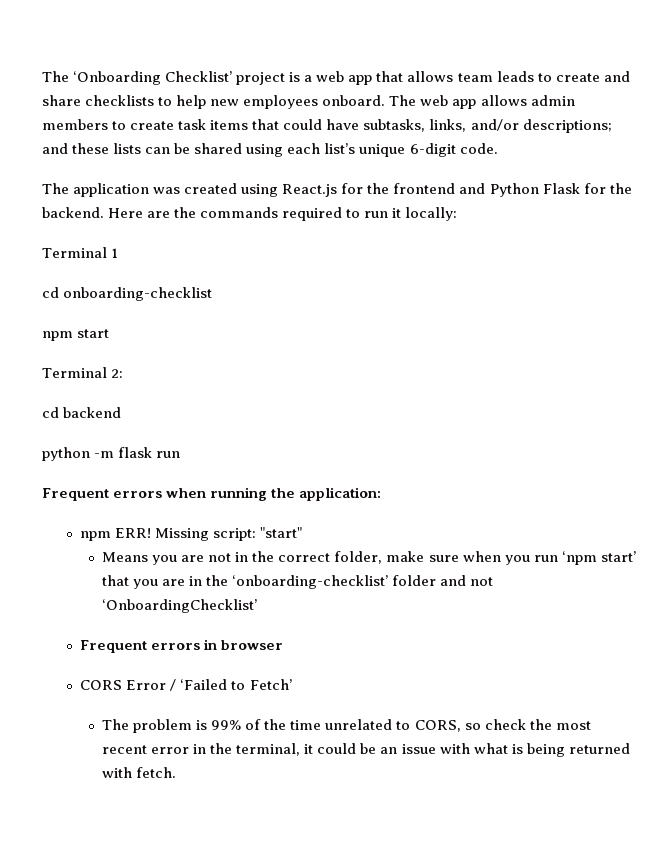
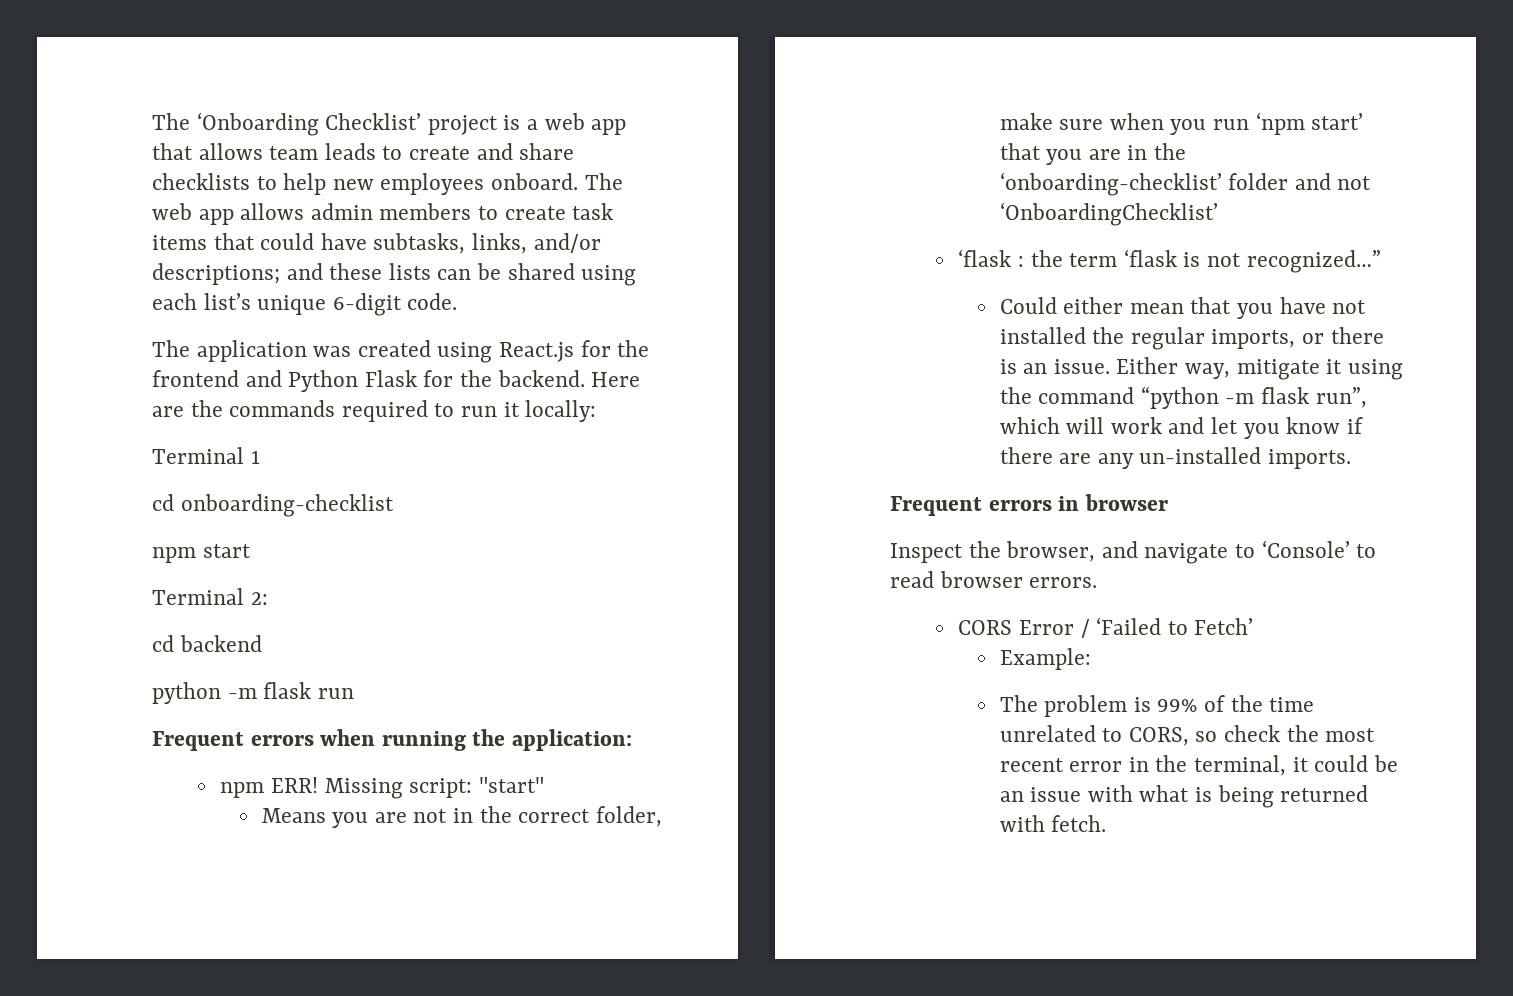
[80,639,284,653] Frequent errors in browser -> [958,249,1381,273] [999,297,1367,319] [999,327,1384,350] [999,357,1403,380] [999,386,1367,409] [999,417,1363,439] [999,447,1352,469] [890,494,1168,516] [890,540,1377,564] [890,571,1098,588] ‘flask : the term ‘flask is not recognized…” // Could either mean that you have not installed the regular imports, or there is an issue. Either way, mitigate it using the command “python -m flask run”, which will work and let you know if there are any un-installed imports. // Frequent errors in browser // Inspect the browser, and navigate to ‘Console’ to read browser errors.
(292, 684) none -> [999,648,1091,670] // Example:

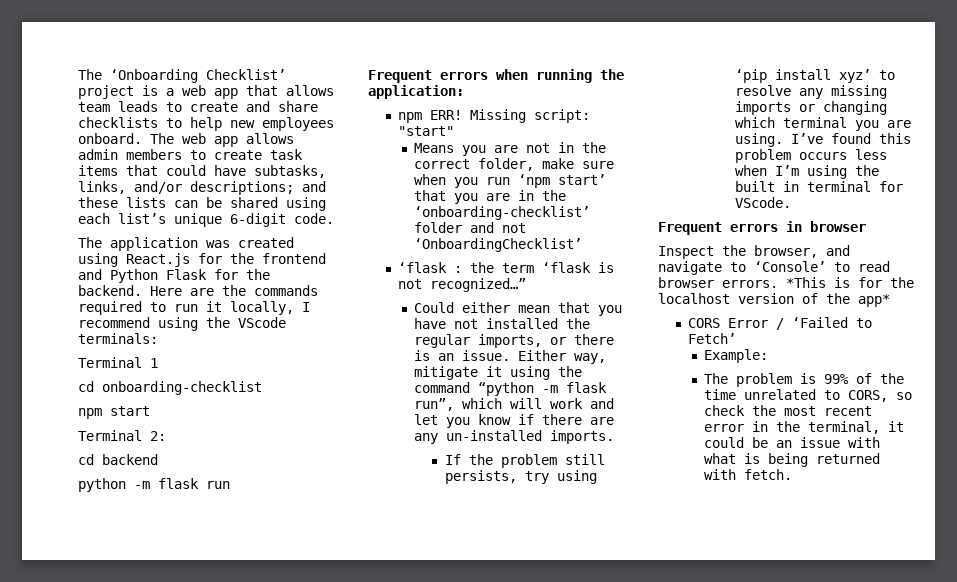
[525,400,597,422] locally: -> [230,301,310,315] [78,317,286,331] [78,333,158,344] locally, I recommend using the VScode terminals:
(1352, 459) none -> [444,454,605,468] [444,470,597,484] [734,69,895,83] [734,85,887,99] [734,101,887,115] [734,117,911,131] [734,133,911,147] [734,149,887,163] [734,165,879,179] [734,181,903,192] [734,197,791,208] // If the problem still persists, try using ‘pip install xyz’ to resolve any missing imports or changing which terminal you are using. I’ve found this problem occurs less when I’m using the built in terminal for VScode.
(1098, 582) none -> [786,277,914,288] [658,293,890,307] *This is for the localhost version of the app*

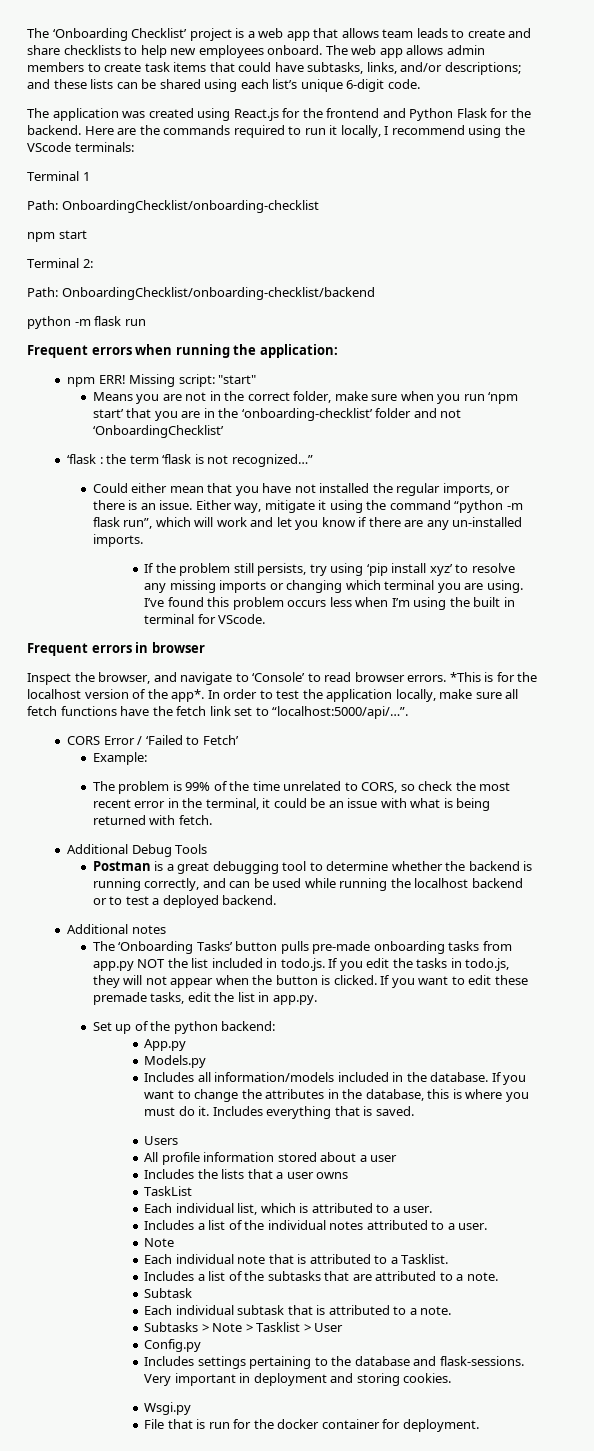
[78,381,262,395] cd onboarding-checklist -> [27,200,319,213] Path: OnboardingChecklist/onboarding-checklist
[78,454,158,465] cd backend -> [27,287,375,300] Path: OnboardingChecklist/onboarding-checklist/backend
[858,294,890,307] app* -> [171,689,519,702] [27,706,409,719] app*. In order to test the application locally, make sure all fetch functions have the fetch link set to “localhost:5000/api/…”.
(792, 474) none -> [67,844,208,857] [92,861,533,874] [92,878,523,891] [92,895,277,908] [67,924,166,934] [92,941,512,954] [92,958,510,971] [92,975,528,988] [92,992,317,1005] [92,1021,276,1034] [144,1039,187,1051] [144,1055,207,1068] [144,1072,527,1085] [144,1089,529,1102] [144,1106,414,1119] [144,1136,179,1145] [144,1152,398,1165] [144,1169,349,1179] [144,1186,193,1196] [144,1203,433,1215] [144,1220,488,1230] [144,1238,175,1247] [144,1254,449,1264] [144,1271,498,1281] [144,1288,193,1298] [144,1305,452,1315] [144,1322,344,1332] [144,1339,202,1352] [144,1356,524,1369] [144,1373,452,1386] [144,1402,192,1415] [144,1419,479,1432] // Additional Debug Tools // Postman is a great debugging tool to determine whether the backend is running correctly, and can be used while running the localhost backend or to test a deployed backend. // Additional notes // The ‘Onboarding Tasks’ button pulls pre-made onboarding tasks from app.py NOT the list included in todo.js. If you edit the tasks in todo.js, they will not appear when the button is clicked. If you want to edit these premade tasks, edit the list in app.py. // Set up of the python backend: // App.py // Models.py // Includes all information/models included in the database. If you want to change the attributes in the database, this is where you must do it. Includes everything that is saved. // Users // All profile information stored about a user // Includes the lists that a user owns // TaskList // Each individual list, which is attributed to a user. // Includes a list of the individual notes attributed to a user. // Note // Each individual note that is attributed to a Tasklist. // Includes a list of the subtasks that are attributed to a note. // Subtask // Each individual subtask that is attributed to a note. // Subtasks > Note > Tasklist > User // Config.py // Includes settings pertaining to the database and flask-sessions. Very important in deployment and storing cookies. // Wsgi.py // File that is run for the docker container for deployment.

